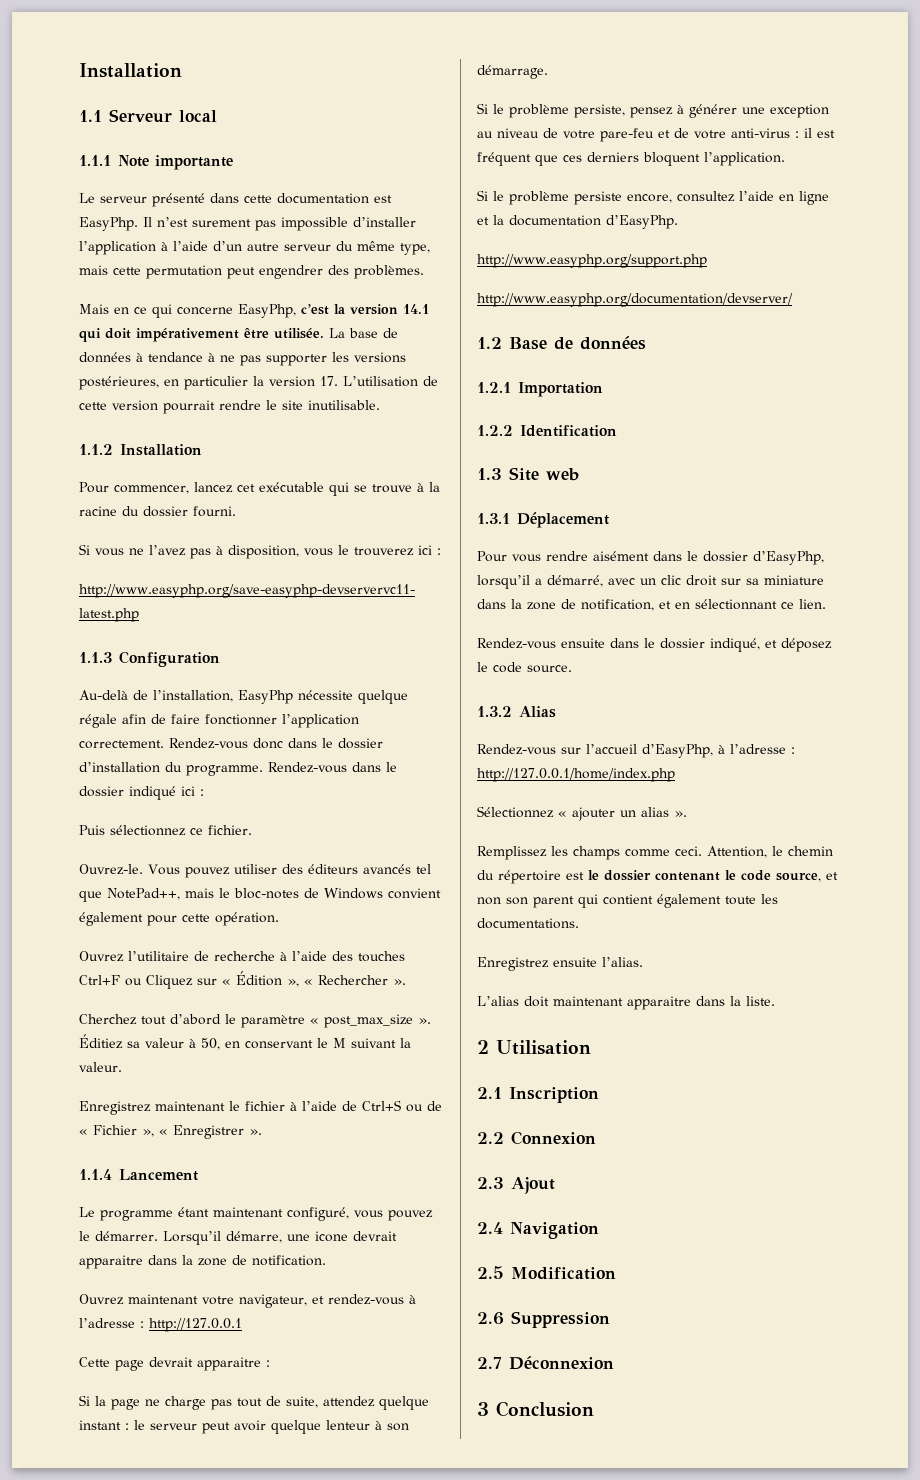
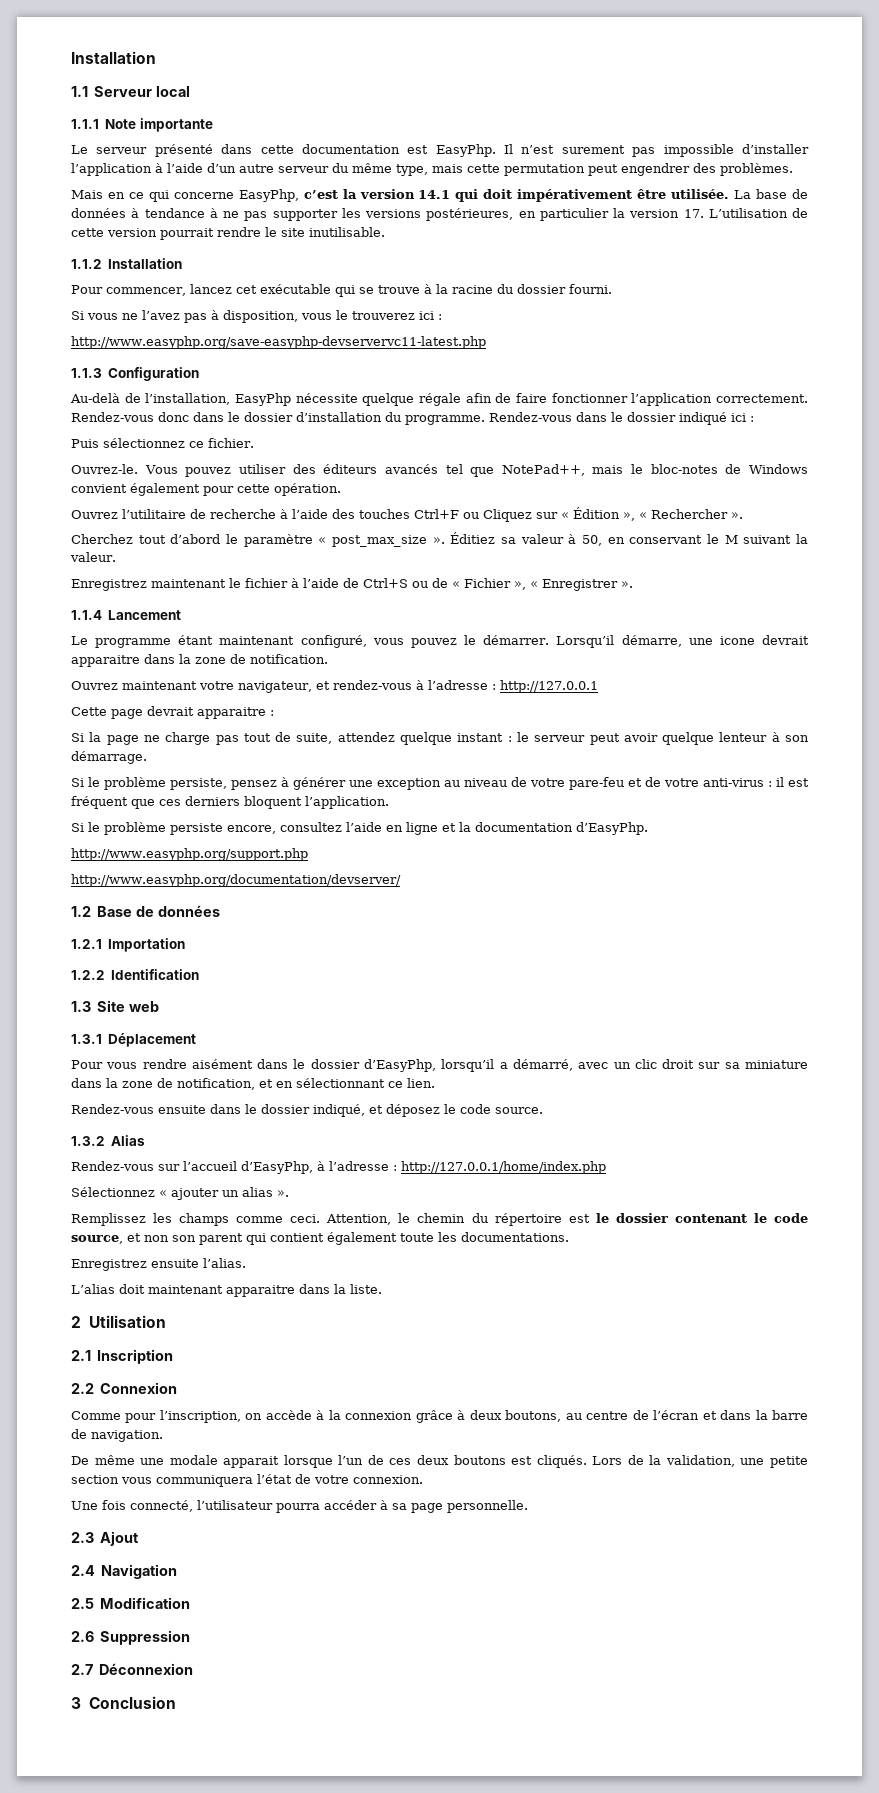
(596, 1138) none -> [71,1410,809,1423] [71,1429,163,1442] [71,1455,808,1468] [71,1474,423,1487] [71,1500,528,1513] // Comme pour l’inscription, on accède à la connexion grâce à deux boutons, au centre de l’écran et dans la barre de navigation. // De même une modale apparait lorsque l’un de ces deux boutons est cliqués. Lors de la validation, une petite section vous communiquera l’état de votre connexion. // Une fois connecté, l’utilisateur pourra accéder à sa page personnelle.

